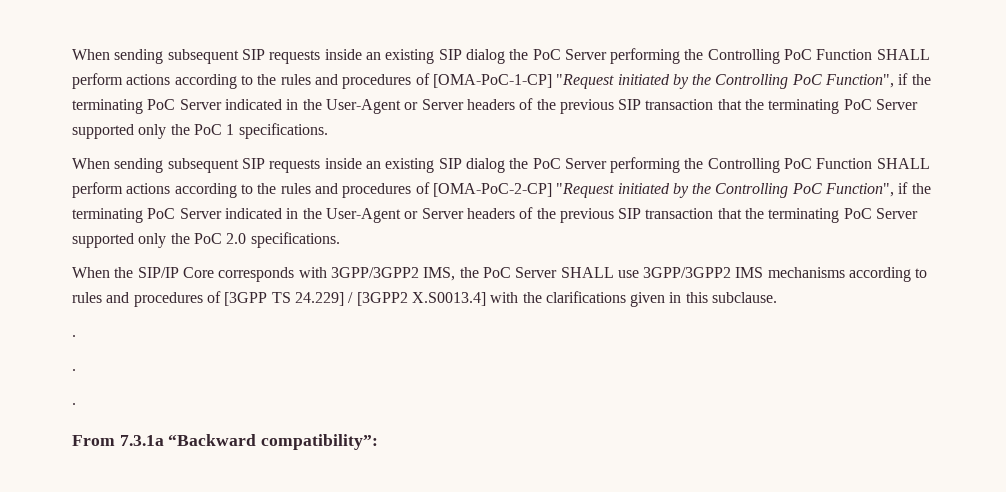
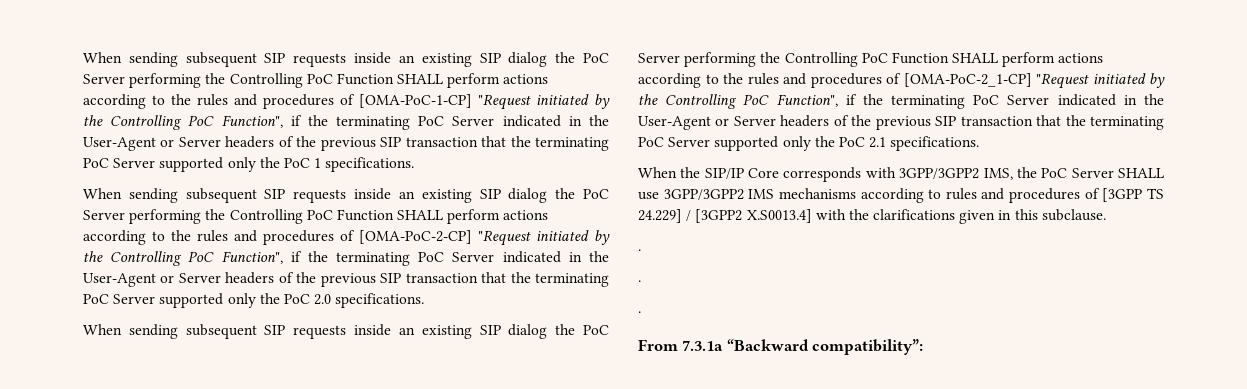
(340, 240) none -> [83,324,609,339] [638,52,1104,67] [638,73,1165,89] [638,94,1164,109] [638,115,1164,130] [638,136,980,151] // When sending subsequent SIP requests inside an existing SIP dialog the PoC Server performing the Controlling PoC Function SHALL perform actions according to the rules and procedures of [OMA-PoC-2_1-CP] "Request initiated by the Controlling PoC Function", if the terminating PoC Server indicated in the User-Agent or Server headers of the previous SIP transaction that the terminating PoC Server supported only the PoC 2.1 specifications.

